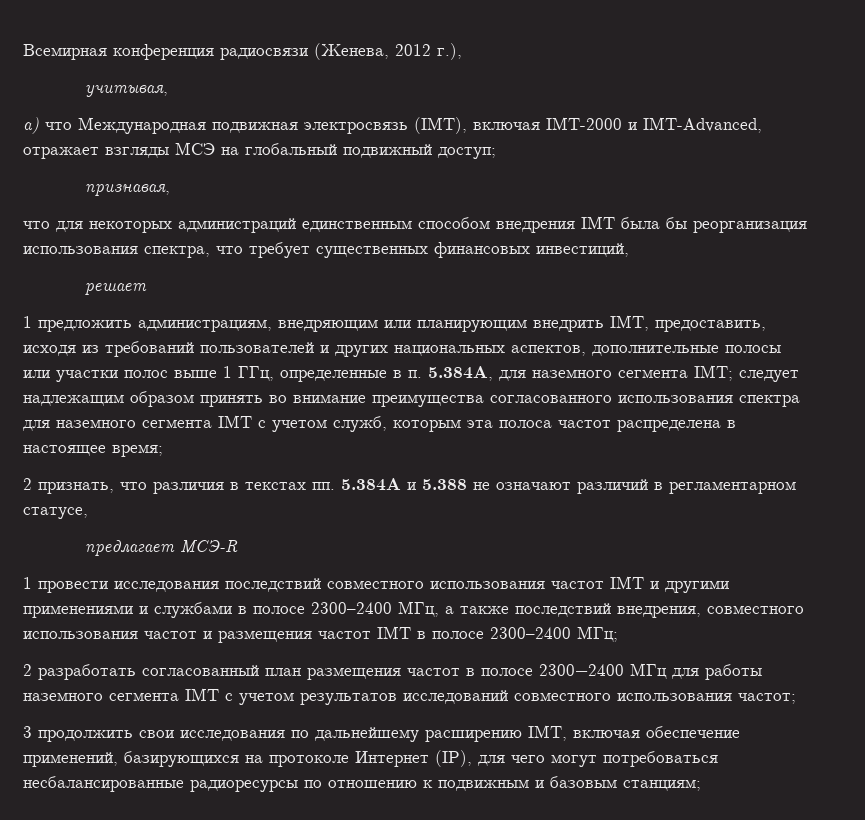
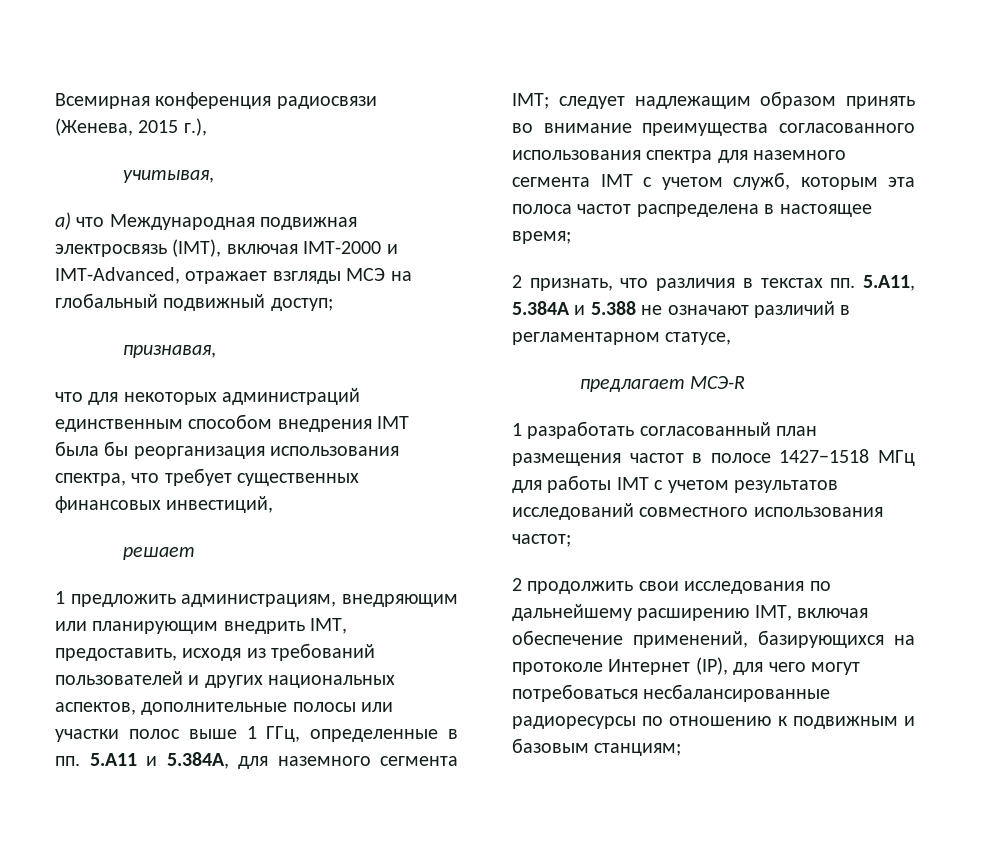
[395,44,431,56] 2012 -> [138,120,179,133] 2015
[408,370,422,378] п. -> [55,753,157,766] пп. 5.А11 и
(335, 486) none -> [863,275,915,291] 5.А11,
[38,576,729,593] [23,601,804,618] [23,626,618,643] [23,664,32,676] провести исследования последствий совместного использования частот IMT и другими применениями и службами в полосе 2300–2400 МГц, а также последствий внедрения, совместного использования частот и размещения частот IMT в полосе 2300–2400 МГц; // 2 -> (522, 429) none
[539,664,624,676] 2300−2400 -> [779,449,870,463] 1427−1518
[23,692,179,701] наземного сегмента -> (612, 484) none
[23,726,32,738] 3 -> [512,578,522,591] 2

